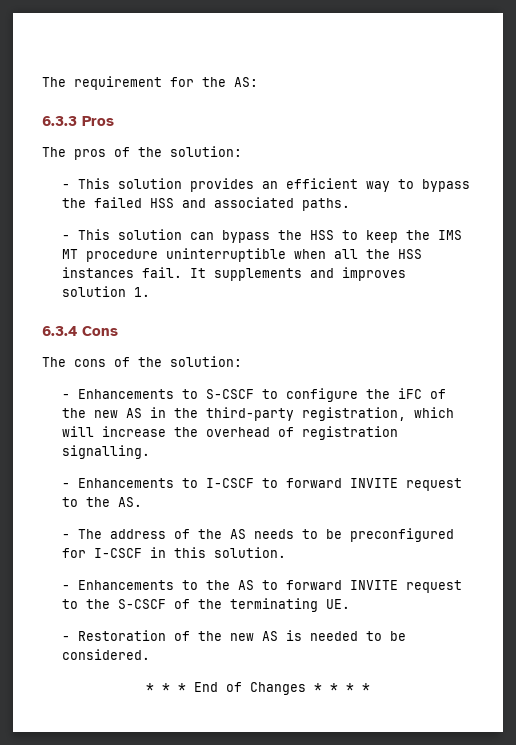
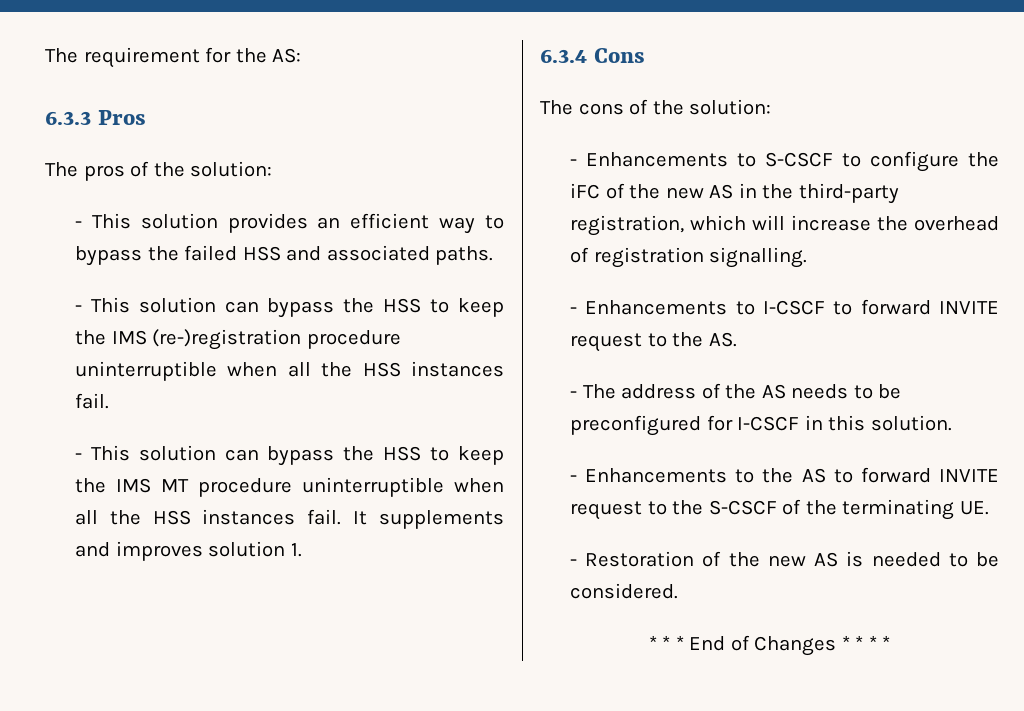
(350, 204) none -> [74,297,504,318] [74,329,401,350] [74,361,504,381] [74,393,109,409] // - This solution can bypass the HSS to keep the IMS (re-)registration procedure uninterruptible when all the HSS instances fail.

